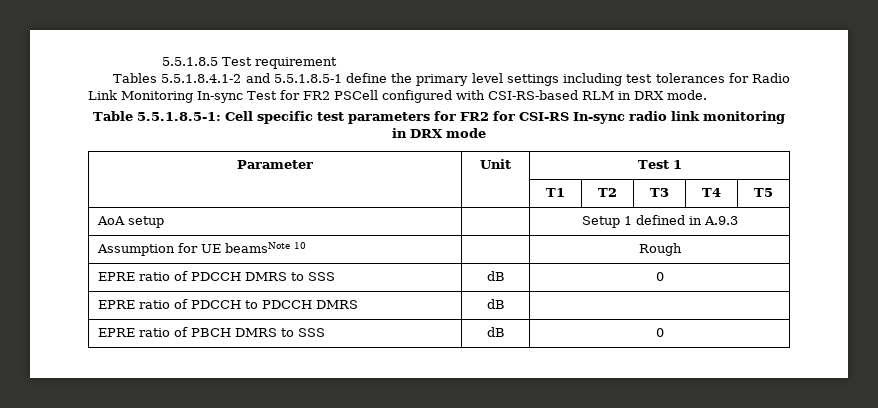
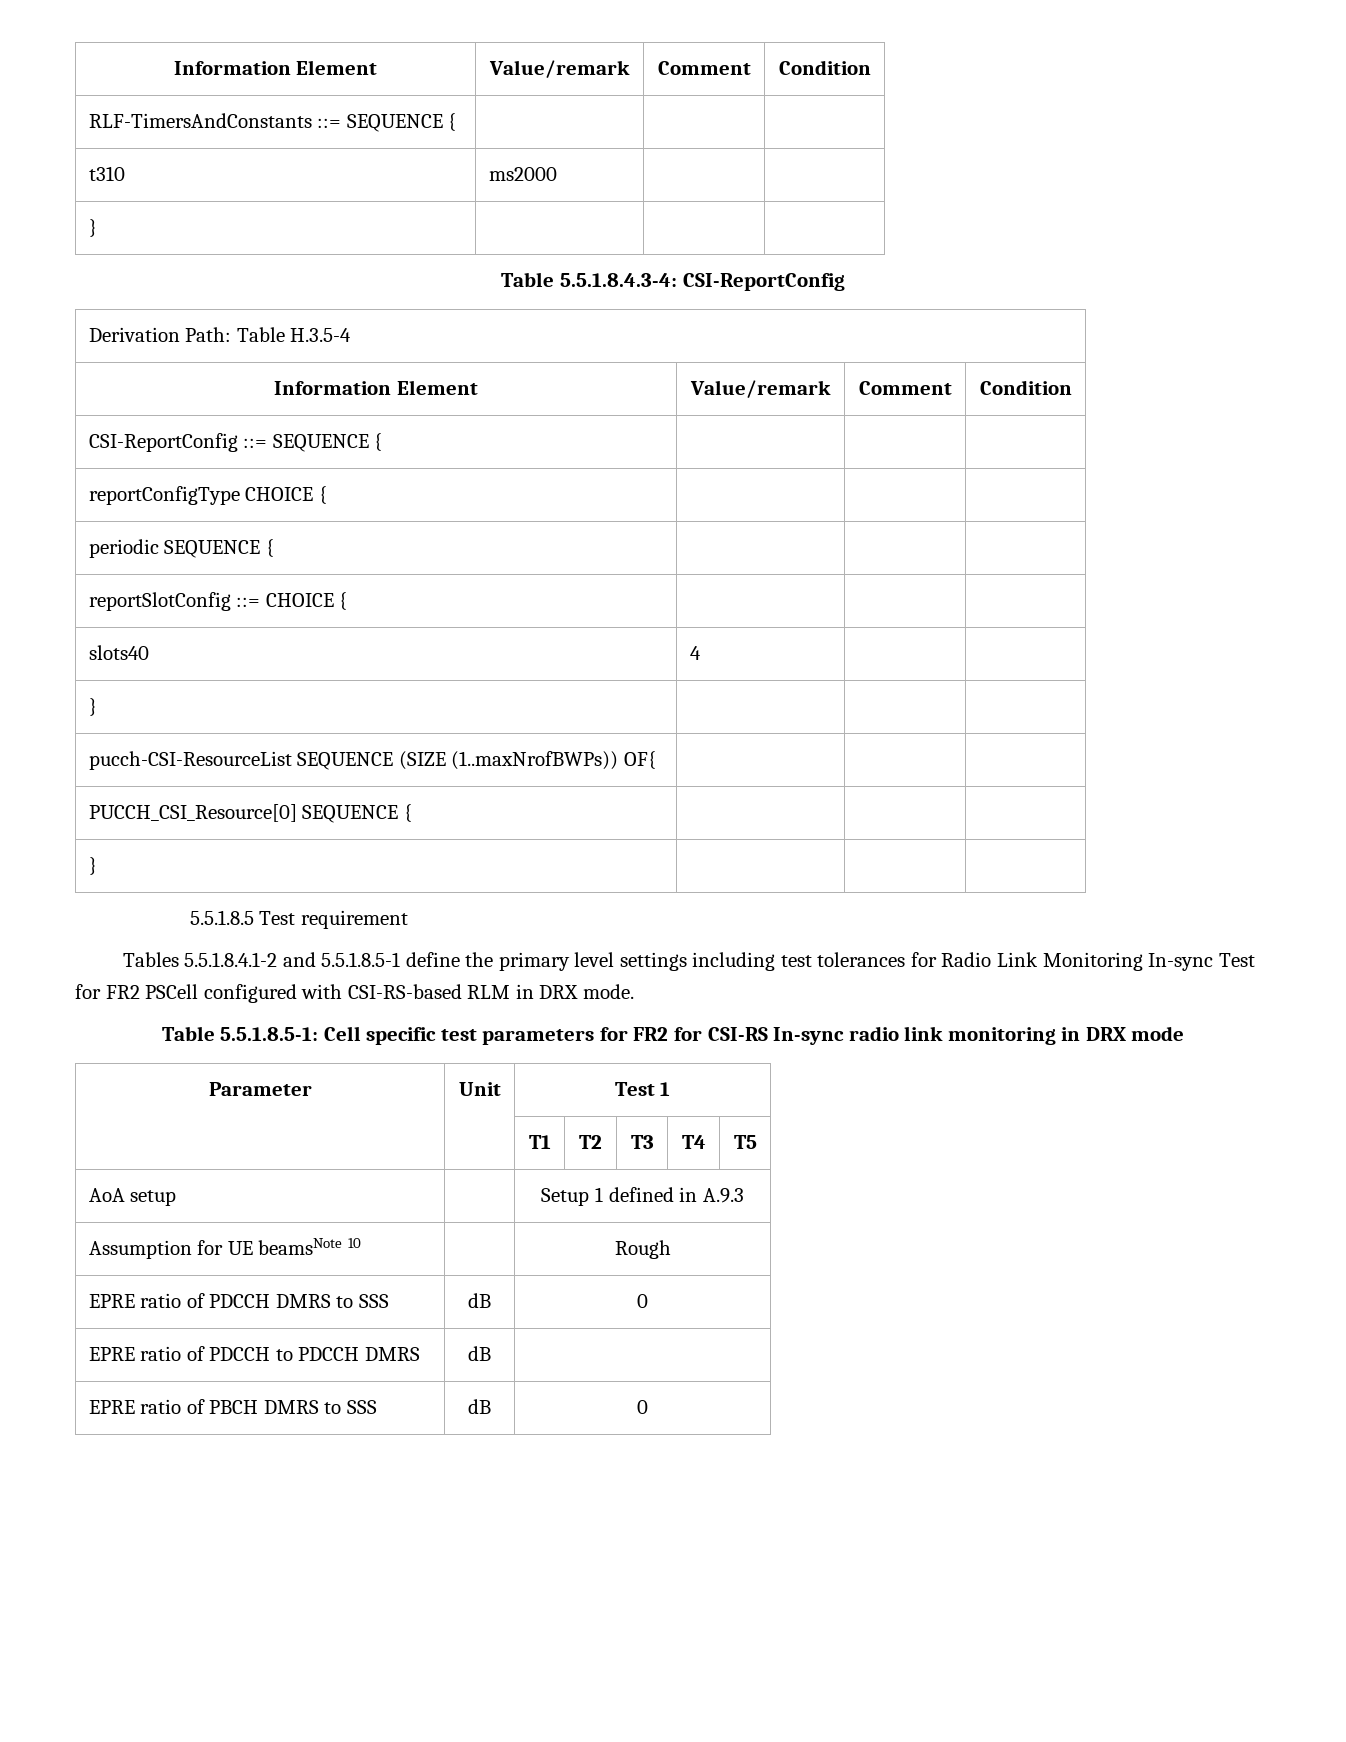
(161, 61) none -> [173,60,378,75] [489,60,630,78] [657,61,751,75] [778,60,871,75] [88,113,457,132] [88,166,125,181] [488,167,557,181] [88,219,97,237] [501,272,845,291] [88,327,352,342] [274,380,478,395] [690,380,831,398] [858,381,952,395] [979,380,1072,395] [88,433,383,452] [88,486,327,505] [88,539,274,558] [88,592,348,611] [88,645,149,660] [689,646,701,660] [88,698,97,716] [88,751,656,770] [88,804,412,823] [88,857,97,875] Information Element | Value/remark | Comment | Condition // RLF-TimersAndConstants ::= SEQUENCE { | | | // t310 | ms2000 | | // } | | | // Table 5.5.1.8.4.3-4: CSI-ReportConfig // Derivation Path: Table H.3.5-4 // Information Element | Value/remark | Comment | Condition // CSI-ReportConfig ::= SEQUENCE { | | | // reportConfigType CHOICE { | | | // periodic SEQUENCE { | | | // reportSlotConfig ::= CHOICE { | | | // slots40 | 4 | | // } | | | // pucch-CSI-ResourceList SEQUENCE (SIZE (1..maxNrofBWPs)) OF{ | | | // PUCCH_CSI_Resource[0] SEQUENCE { | | | // } | | | //

